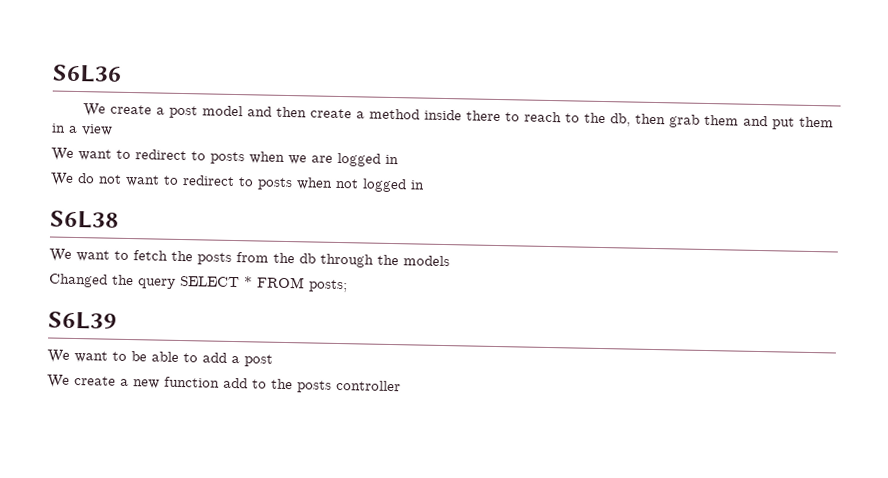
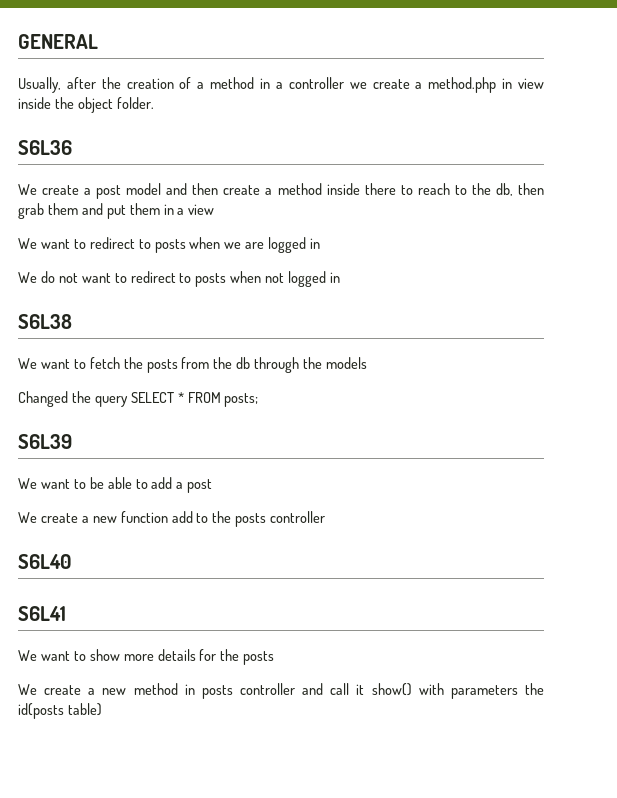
(52, 73) none -> [18,34,98,49] [18,77,544,93] [18,97,154,113] GENERAL // Usually, after the creation of a method in a controller we create a method.php in view inside the object folder. //
(401, 385) none -> [18,554,72,569] [18,606,66,621] [18,649,275,665] [18,683,545,699] [18,703,102,719] // S6L40 // S6L41 // We want to show more details for the posts // We create a new method in posts controller and call it show() with parameters the id(posts table)

